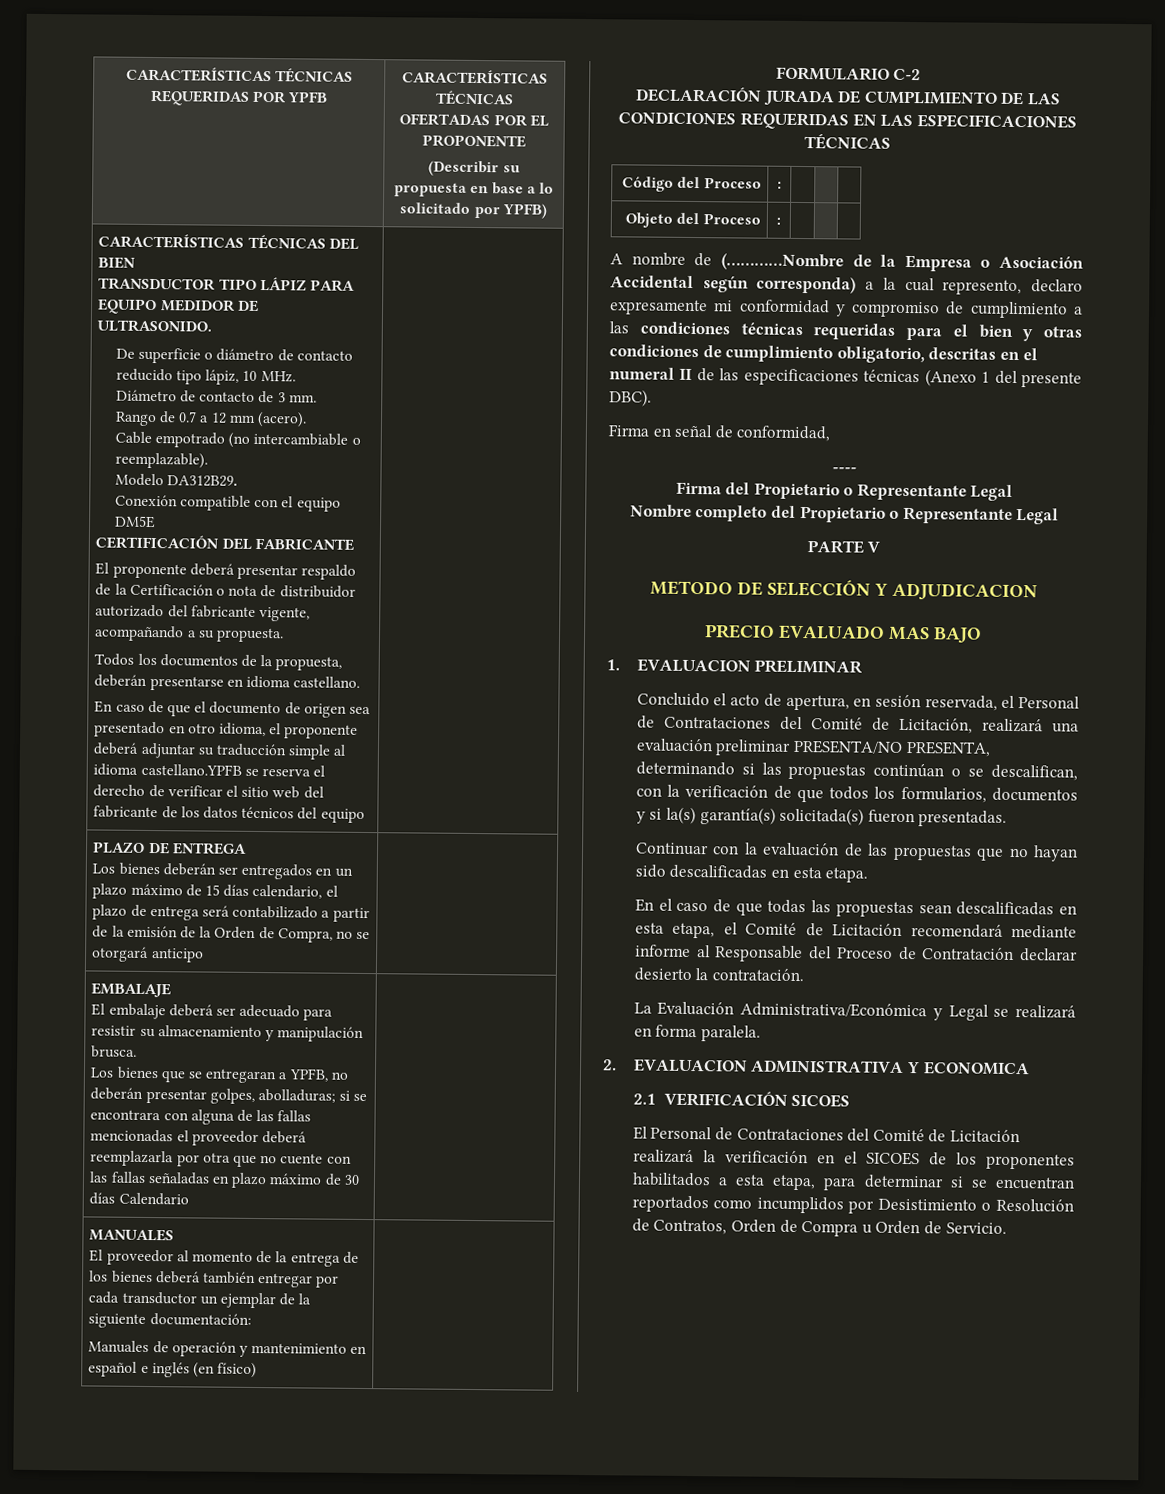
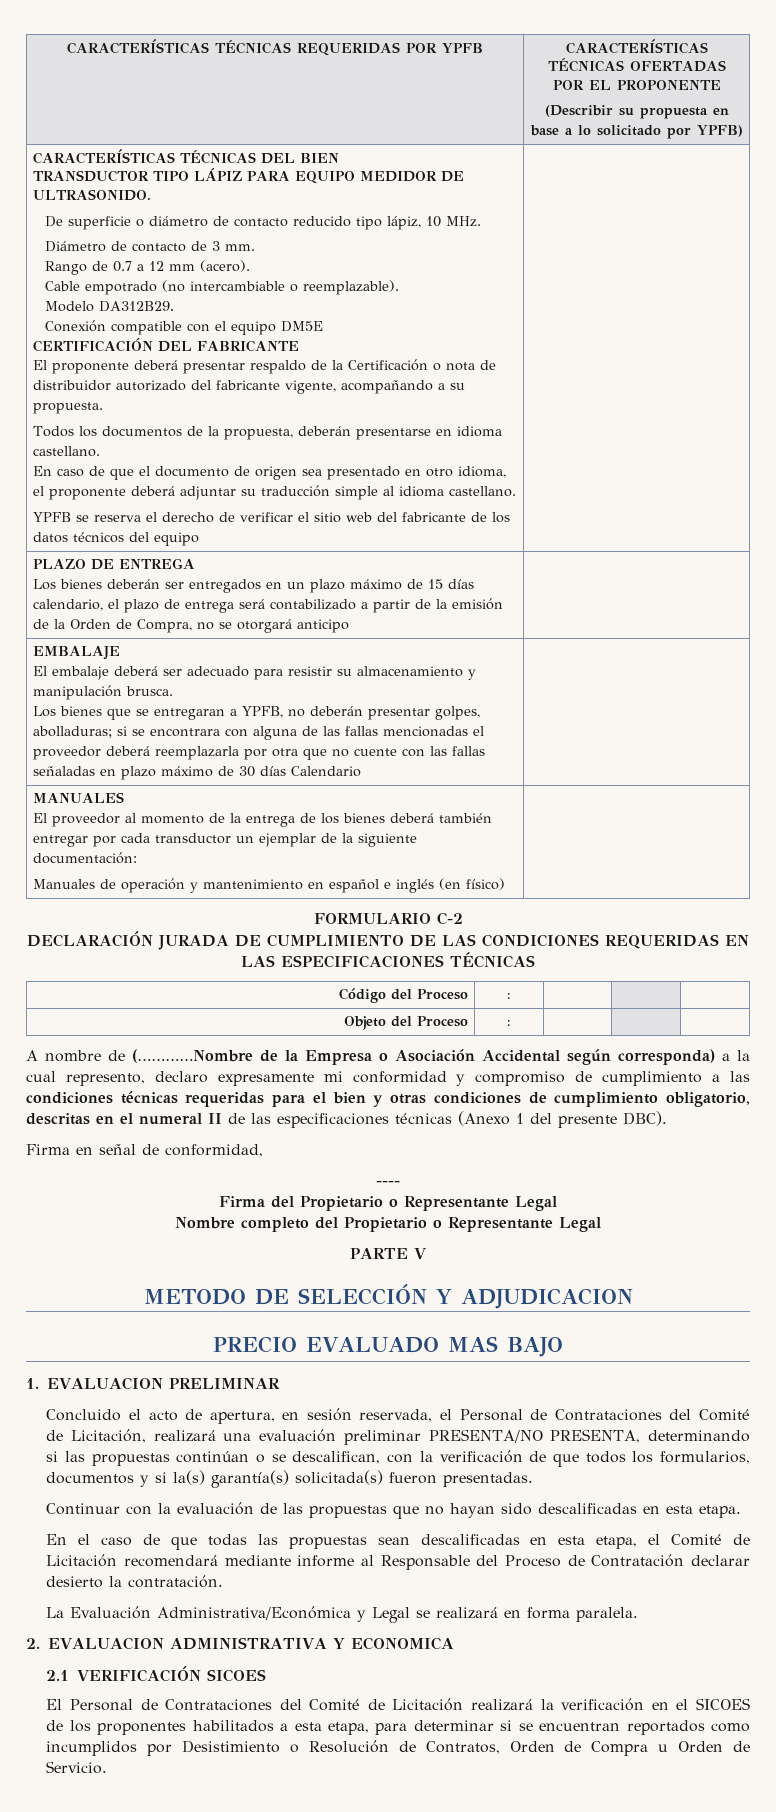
[140,763,242,776] castellano.YPFB -> [449,486,517,497] [33,512,72,522] castellano. // YPFB

